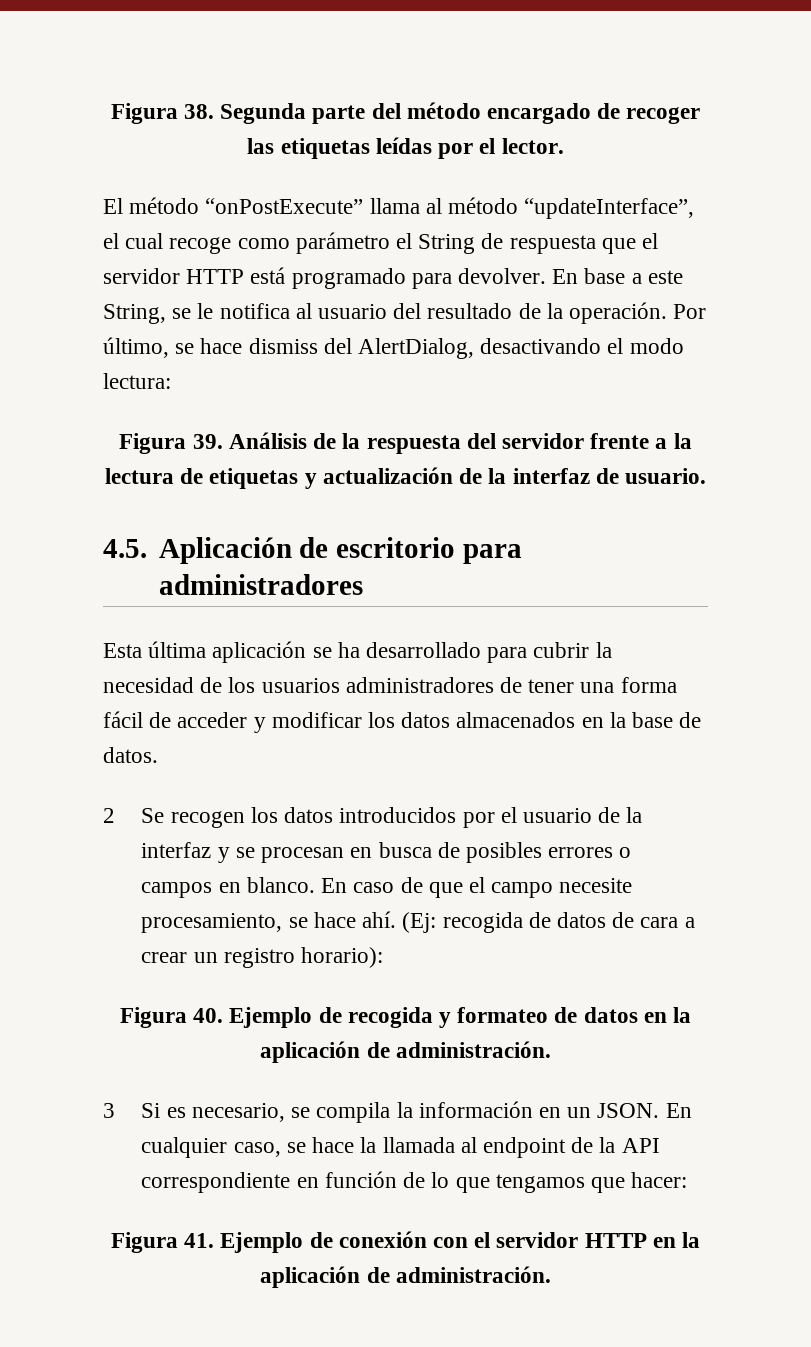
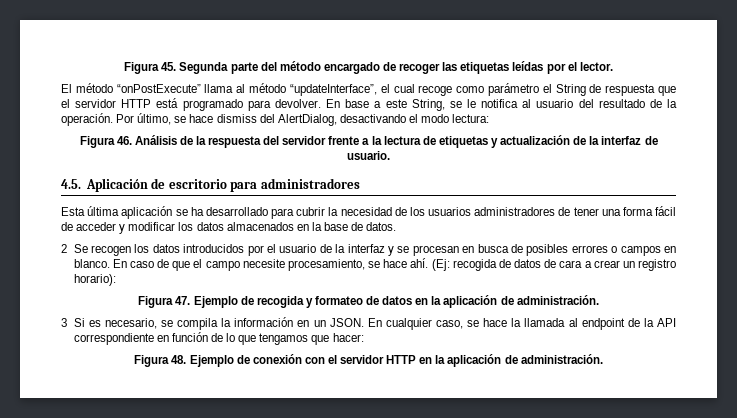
[110,103,214,124] Figura 38. -> [124,62,177,74] Figura 45.
[192,434,223,449] 39. -> [116,136,132,145] 46.
[193,1008,224,1023] 40. -> [175,296,191,305] 47.
[184,1233,215,1248] 41. -> [171,355,187,364] 48.

